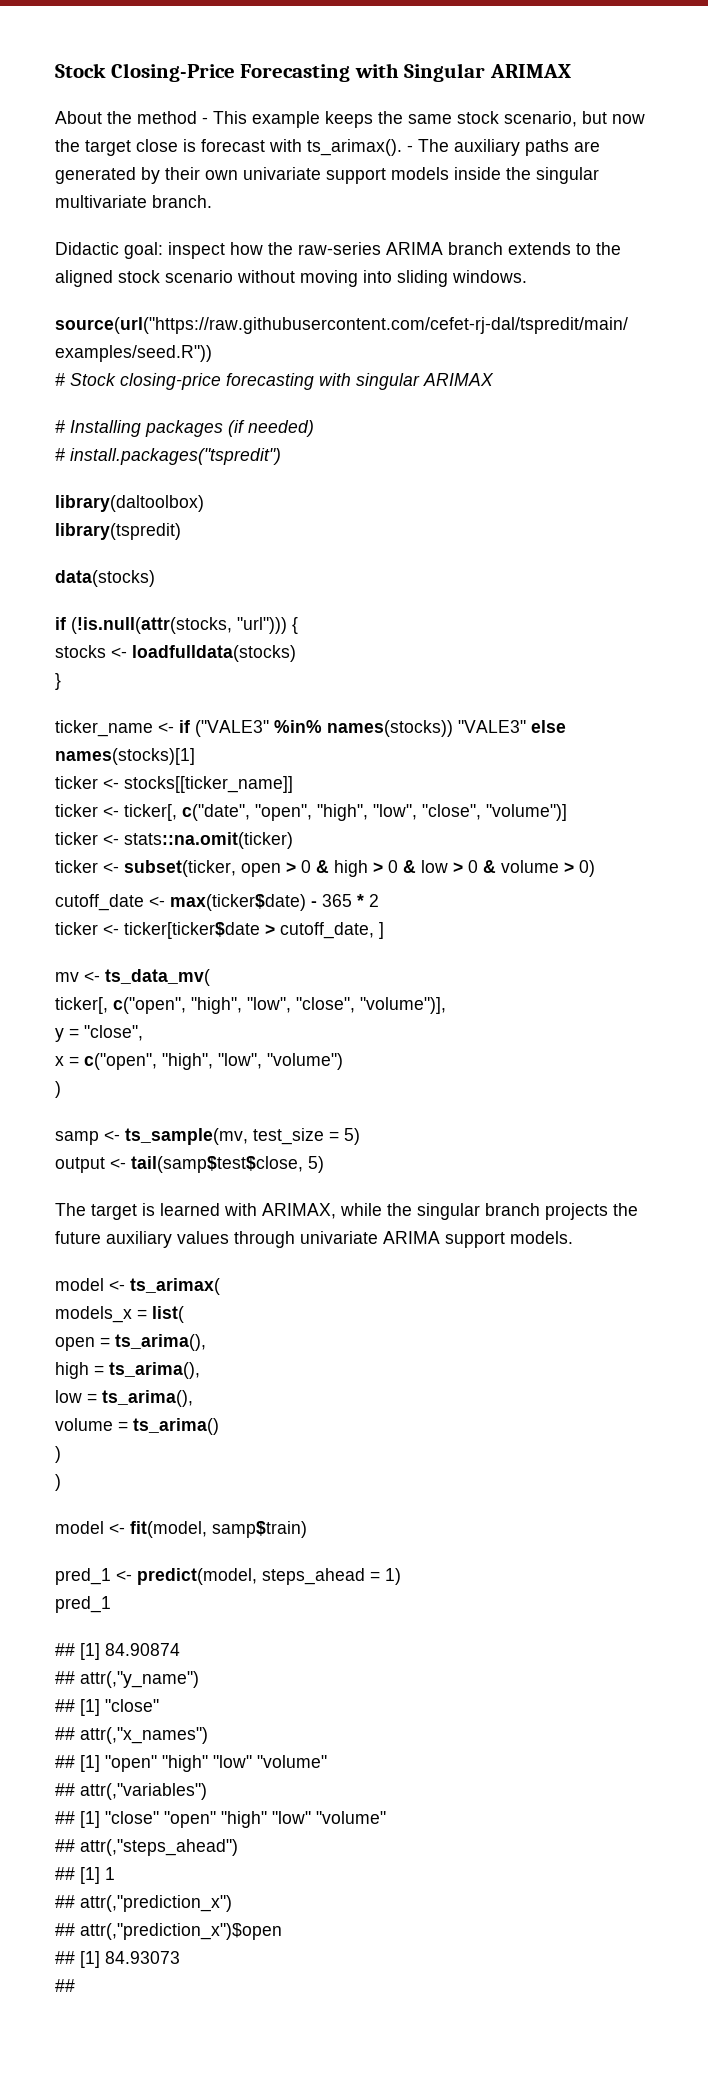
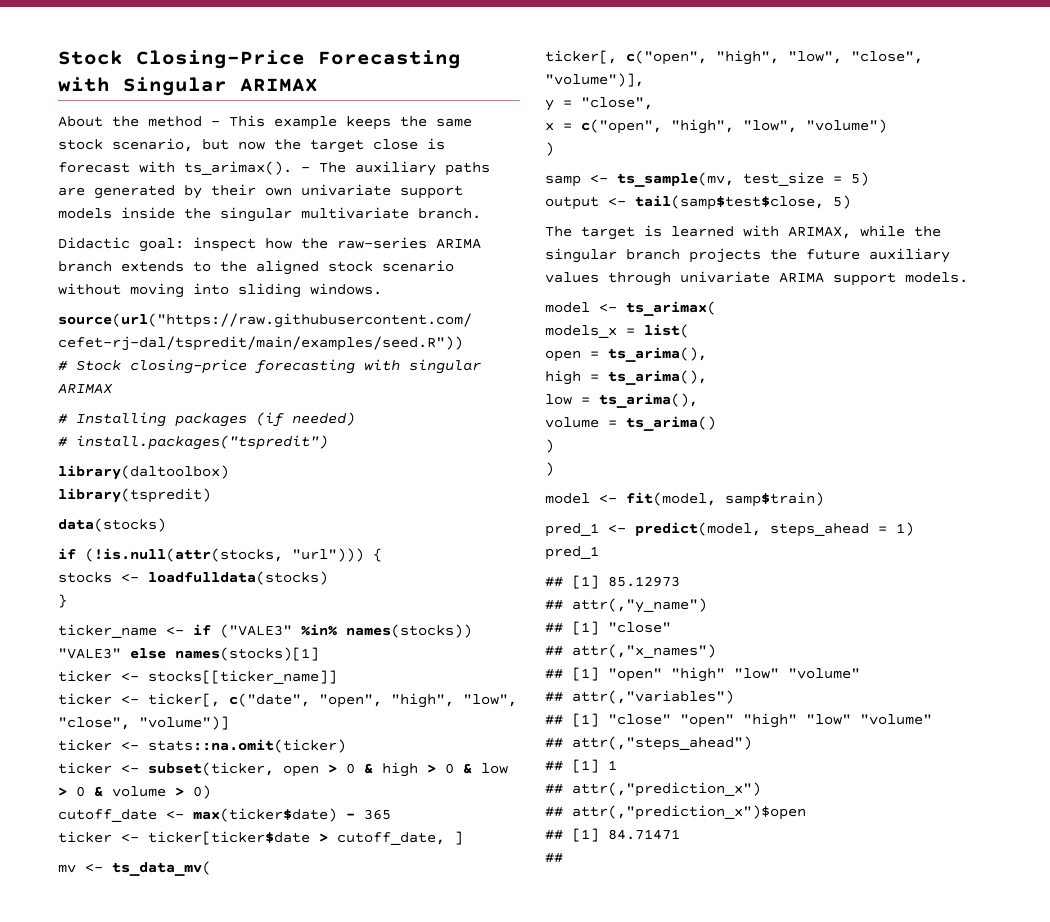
[357,894,379,907] * 2 -> (391, 814) none
[105,1643,180,1656] 84.90874 -> [608,576,680,587] 85.12973
[105,1951,180,1964] 84.93073 -> [608,829,680,840] 84.71471

